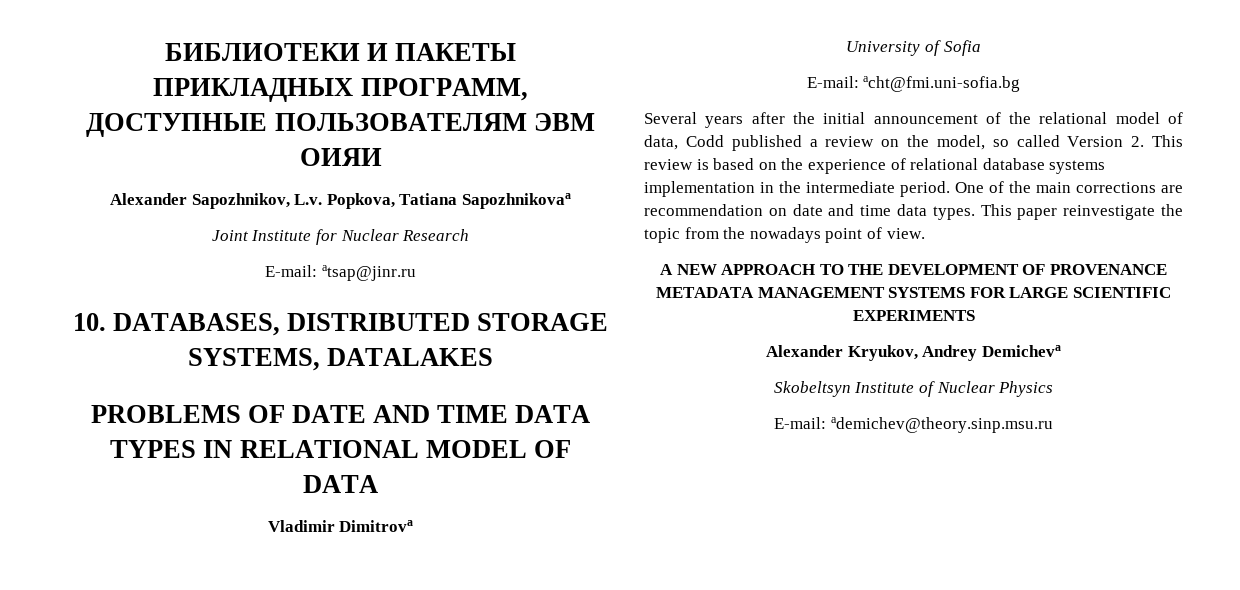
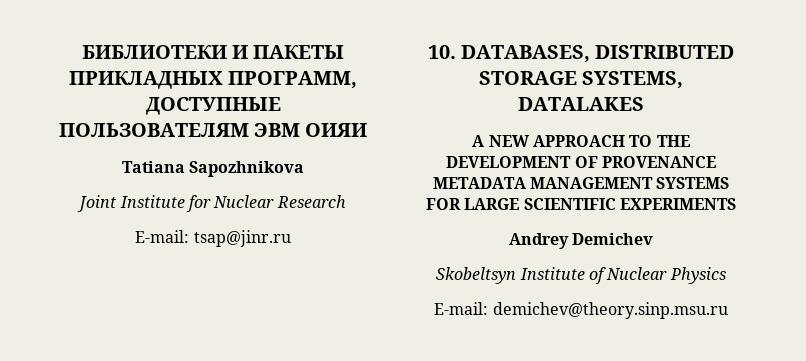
[110,193,571,209] Alexander Sapozhnikov, L.v. Popkova, Tatiana Sapozhnikovaa -> [121,161,305,177] Tatiana Sapozhnikova
[321,265,416,281] atsap@jinr.ru -> [193,230,291,247] tsap@jinr.ru
[90,405,591,423] [110,440,571,458] [303,475,378,493] [267,520,414,532] [846,40,981,56] [806,76,1021,92] [644,112,1183,128] [644,135,1183,151] [644,158,1106,174] [644,181,1183,197] [644,204,1183,220] [644,227,925,243] // PROBLEMS OF DATE AND TIME DATA TYPES IN RELATIONAL MODEL OF DATA // Vladimir Dimitrova // University of Sofia // E-mail: acht@fmi.uni-sofia.bg // Several years after the initial announcement of the relational model of data, Codd published a review on the model, so called Version 2. This review is based on the experience of relational database systems implementation in the intermediate period. One of the main corrections are recommendation on date and time data types. This paper reinvestigate the topic from the nowadays point of view. -> (644, 104) none
[766,345,1061,361] Alexander Kryukov, Andrey Demicheva -> [508,233,654,249] Andrey Demichev
[830,417,1053,433] ademichev@theory.sinp.msu.ru -> [492,302,728,319] demichev@theory.sinp.msu.ru

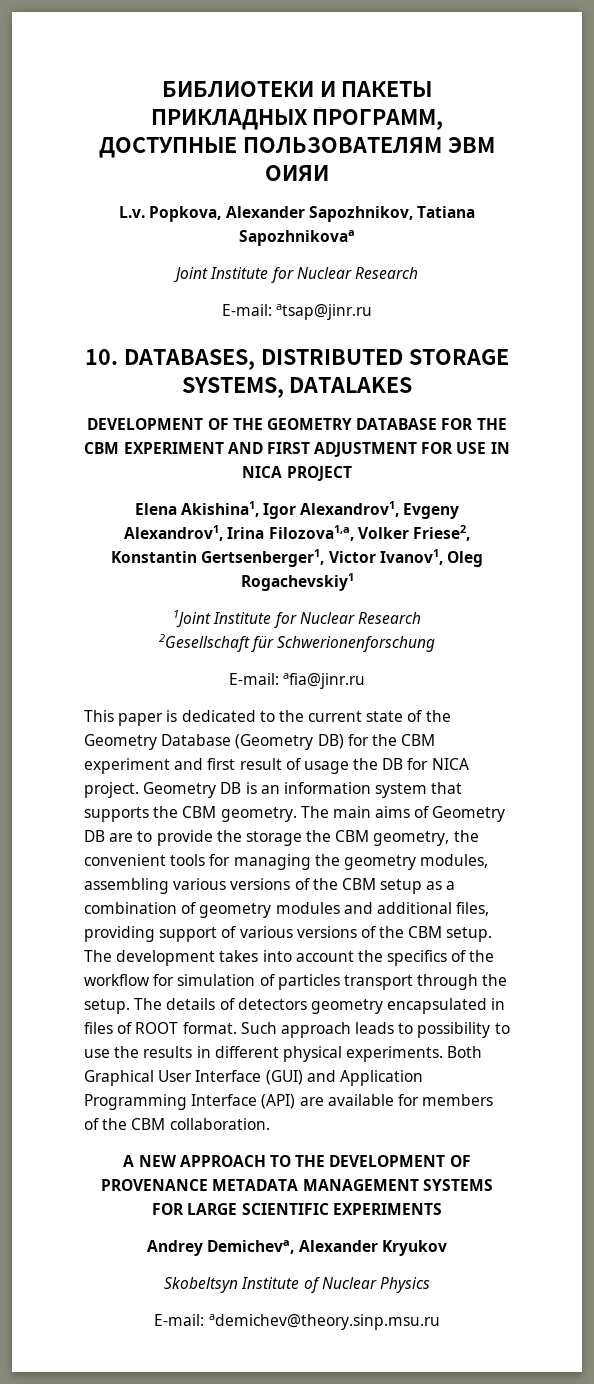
[121,161,305,177] Tatiana Sapozhnikova -> [119,206,475,222] [239,230,355,246] L.v. Popkova, Alexander Sapozhnikov, Tatiana Sapozhnikovaa
[193,230,291,247] tsap@jinr.ru -> [276,304,373,320] atsap@jinr.ru
(644, 104) none -> [87,418,507,430] [84,442,510,457] [242,466,352,481] [134,501,460,519] [124,525,470,541] [111,549,483,567] [240,573,354,591] [173,610,421,628] [158,634,436,652] [228,673,366,689] [84,710,451,726] [84,734,436,750] [84,758,469,774] [84,782,463,798] [84,806,506,822] [84,830,479,846] [84,854,489,870] [84,878,456,894] [84,902,490,918] [84,926,493,942] [84,950,495,966] [84,974,508,990] [84,998,506,1014] [84,1022,510,1038] [84,1046,483,1062] [84,1070,423,1086] [84,1094,494,1110] [84,1118,270,1130] // DEVELOPMENT OF THE GEOMETRY DATABASE FOR THE CBM EXPERIMENT AND FIRST ADJUSTMENT FOR USE IN NICA PROJECT // Elena Akishina1, Igor Alexandrov1, Evgeny Alexandrov1, Irina Filozova1,a, Volker Friese2, Konstantin Gertsenberger1, Victor Ivanov1, Oleg Rogachevskiy1 // 1Joint Institute for Nuclear Research // 2Gesellschaft für Schwerionenforschung // E-mail: afia@jinr.ru // This paper is dedicated to the current state of the Geometry Database (Geometry DB) for the CBM experiment and first result of usage the DB for NICA project. Geometry DB is an information system that supports the CBM geometry. The main aims of Geometry DB are to provide the storage the CBM geometry, the convenient tools for managing the geometry modules, assembling various versions of the CBM setup as a combination of geometry modules and additional files, providing support of various versions of the CBM setup. The development takes into account the specifics of the workflow for simulation of particles transport through the setup. The details of detectors geometry encapsulated in files of ROOT format. Such approach leads to possibility to use the results in different physical experiments. Both Graphical User Interface (GUI) and Application Programming Interface (API) are available for members of the CBM collaboration.
[572,233,654,245] Demichev -> [207,1240,447,1256] Demicheva, Alexander Kryukov
[492,302,728,319] demichev@theory.sinp.msu.ru -> [208,1314,440,1330] ademichev@theory.sinp.msu.ru

